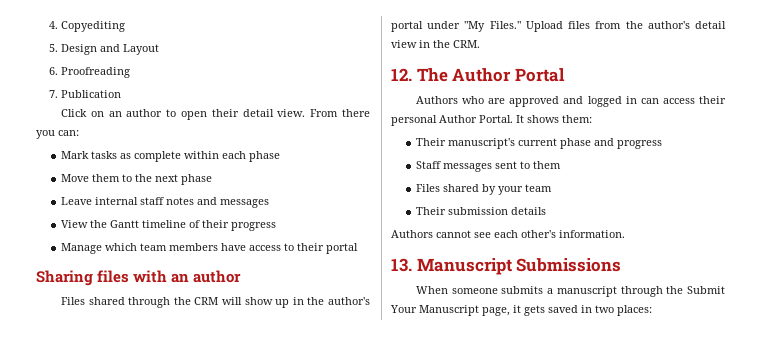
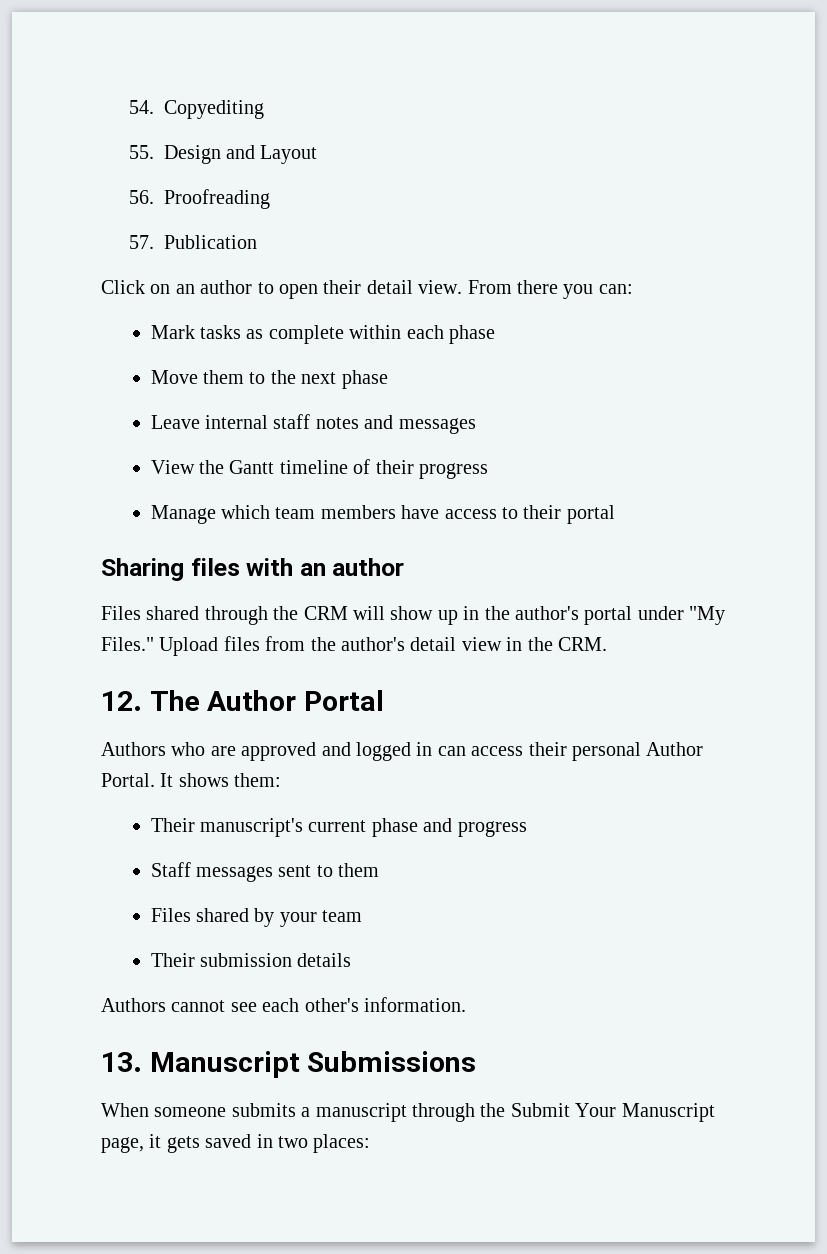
[49,21,59,29] 4. -> [128,100,154,114] 54.
[49,44,59,52] 5. -> [128,145,154,159] 55.
[49,67,59,75] 6. -> [128,190,154,204] 56.
[49,90,59,98] 7. -> [128,235,154,249] 57.

